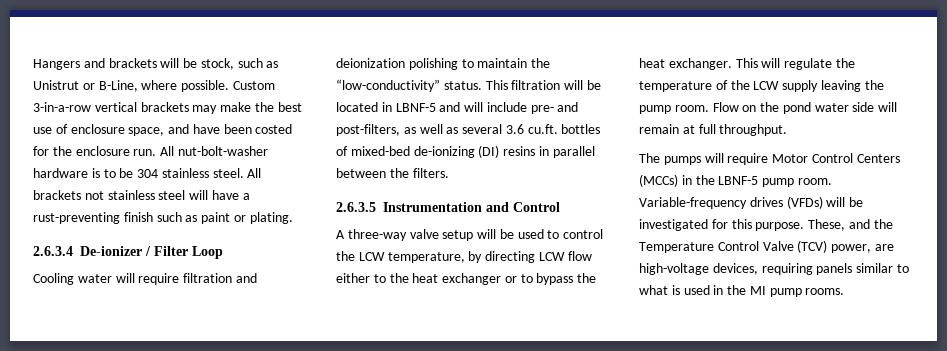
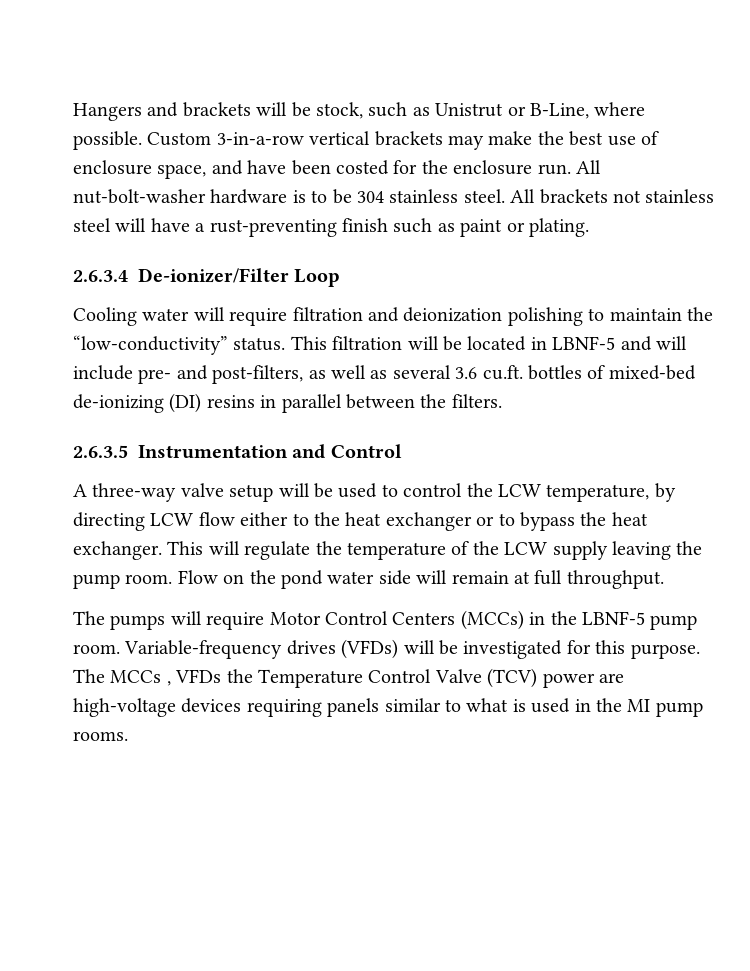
[80,246,188,256] De-ionizer / Filter -> [138,268,289,283] De-ionizer/Filter
[808,219,870,231] These, and -> [73,669,222,686] The MCCs , VFDs
[831,244,872,253] power, -> [542,673,595,688] power
[712,263,758,275] devices, -> [181,698,242,713] devices

